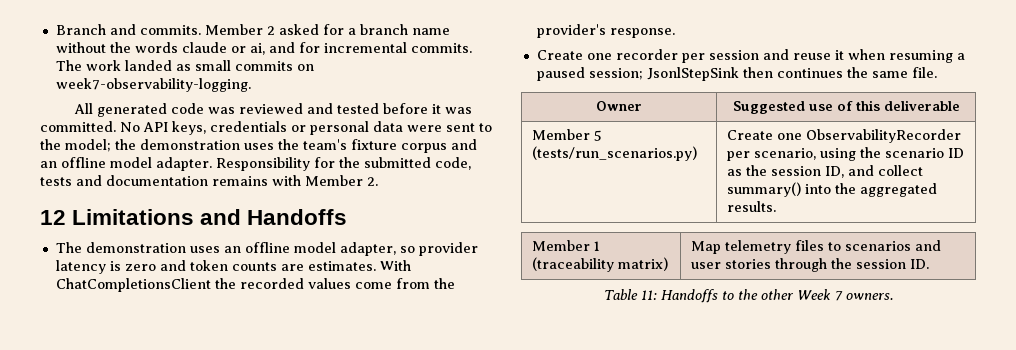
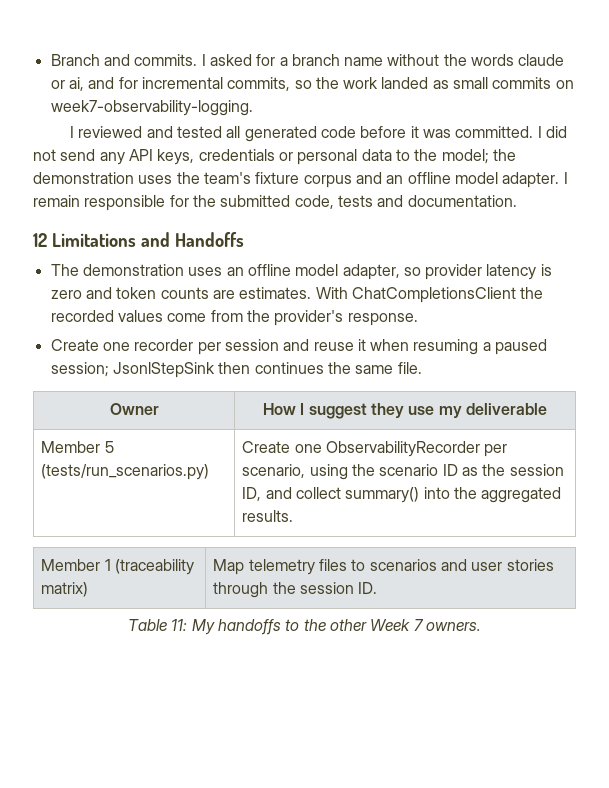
[204,24,275,35] Member 2 -> [201,54,206,66] I
[410,43,472,53] [55,60,82,71] commits. The -> [227,77,339,91] commits, so the
[73,103,472,117] [40,121,140,132] All generated code was reviewed and tested before it was committed. No -> [70,126,567,142] [33,149,125,165] I reviewed and tested all generated code before it was committed. I did not send any
[407,123,475,132] were sent -> (392, 155) none
[216,157,310,171] Responsibility -> [563,172,568,184] [33,195,166,211] I remain responsible
[106,175,378,186] documentation remains with Member 2. -> [407,195,517,207] documentation.
[732,100,880,114] Suggested use of this -> [263,403,462,419] How I suggest they use my
[660,289,718,303] Handoffs -> [191,619,282,635] My handoffs

